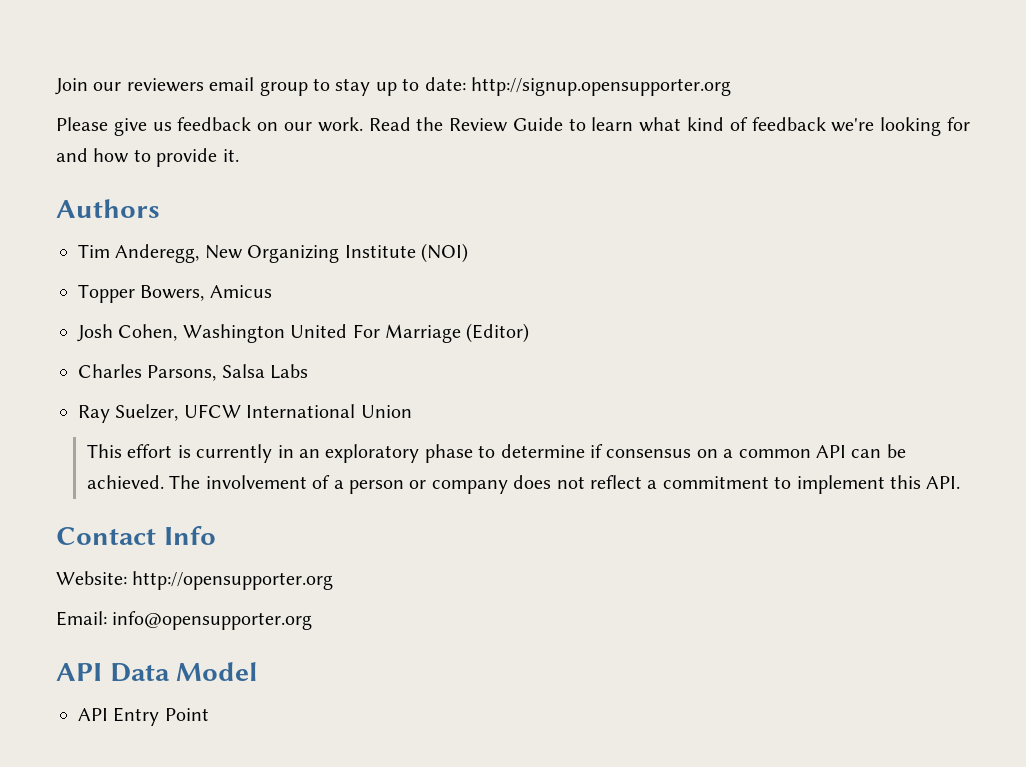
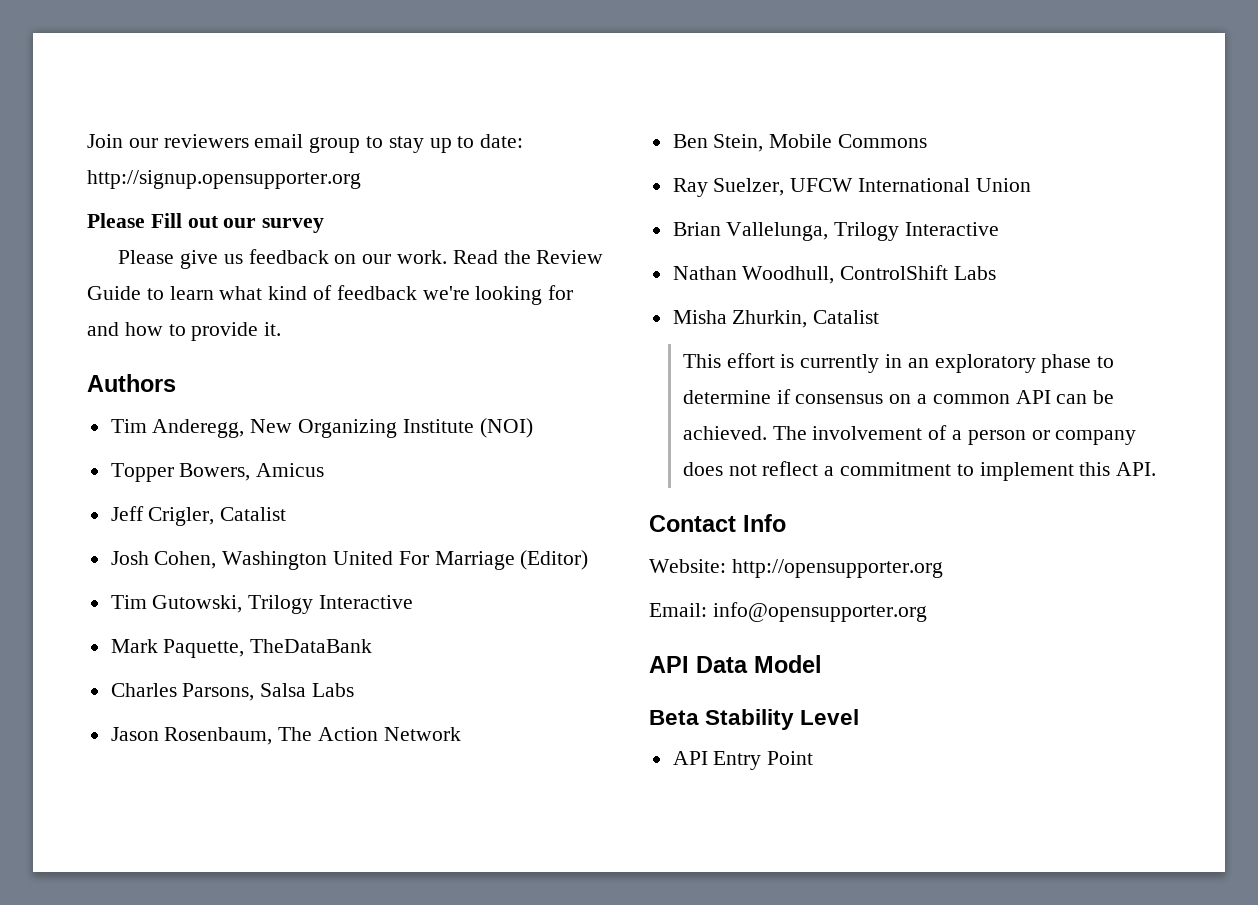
(731, 86) none -> [87,213,325,233] // Please Fill out our survey
(272, 291) none -> [110,506,287,526] // Jeff Crigler, Catalist
[78,364,309,381] Charles Parsons, Salsa Labs -> [110,595,414,614] [110,639,373,658] [110,683,355,701] [110,727,461,745] [672,134,928,152] Tim Gutowski, Trilogy Interactive // Mark Paquette, TheDataBank // Charles Parsons, Salsa Labs // Jason Rosenbaum, The Action Network // Ben Stein, Mobile Commons
(412, 411) none -> [672,222,1000,241] [672,265,997,284] [672,310,880,328] // Brian Vallelunga, Trilogy Interactive // Nathan Woodhull, ControlShift Labs // Misha Zhurkin, Catalist
(259, 671) none -> [649,709,860,730] // Beta Stability Level

